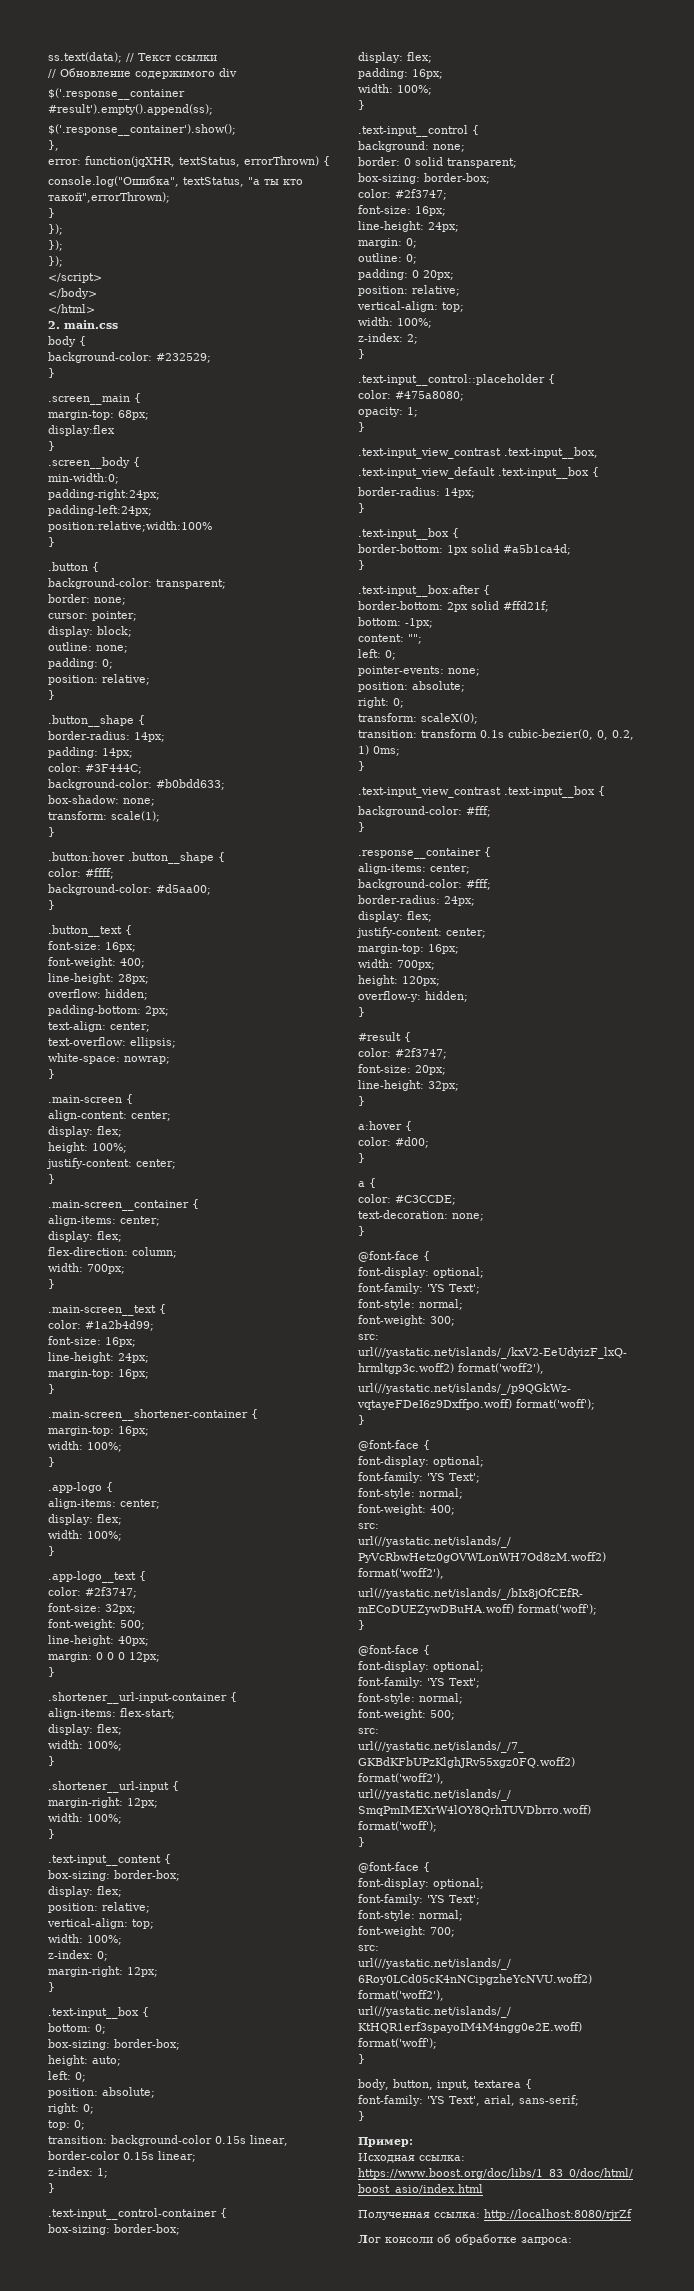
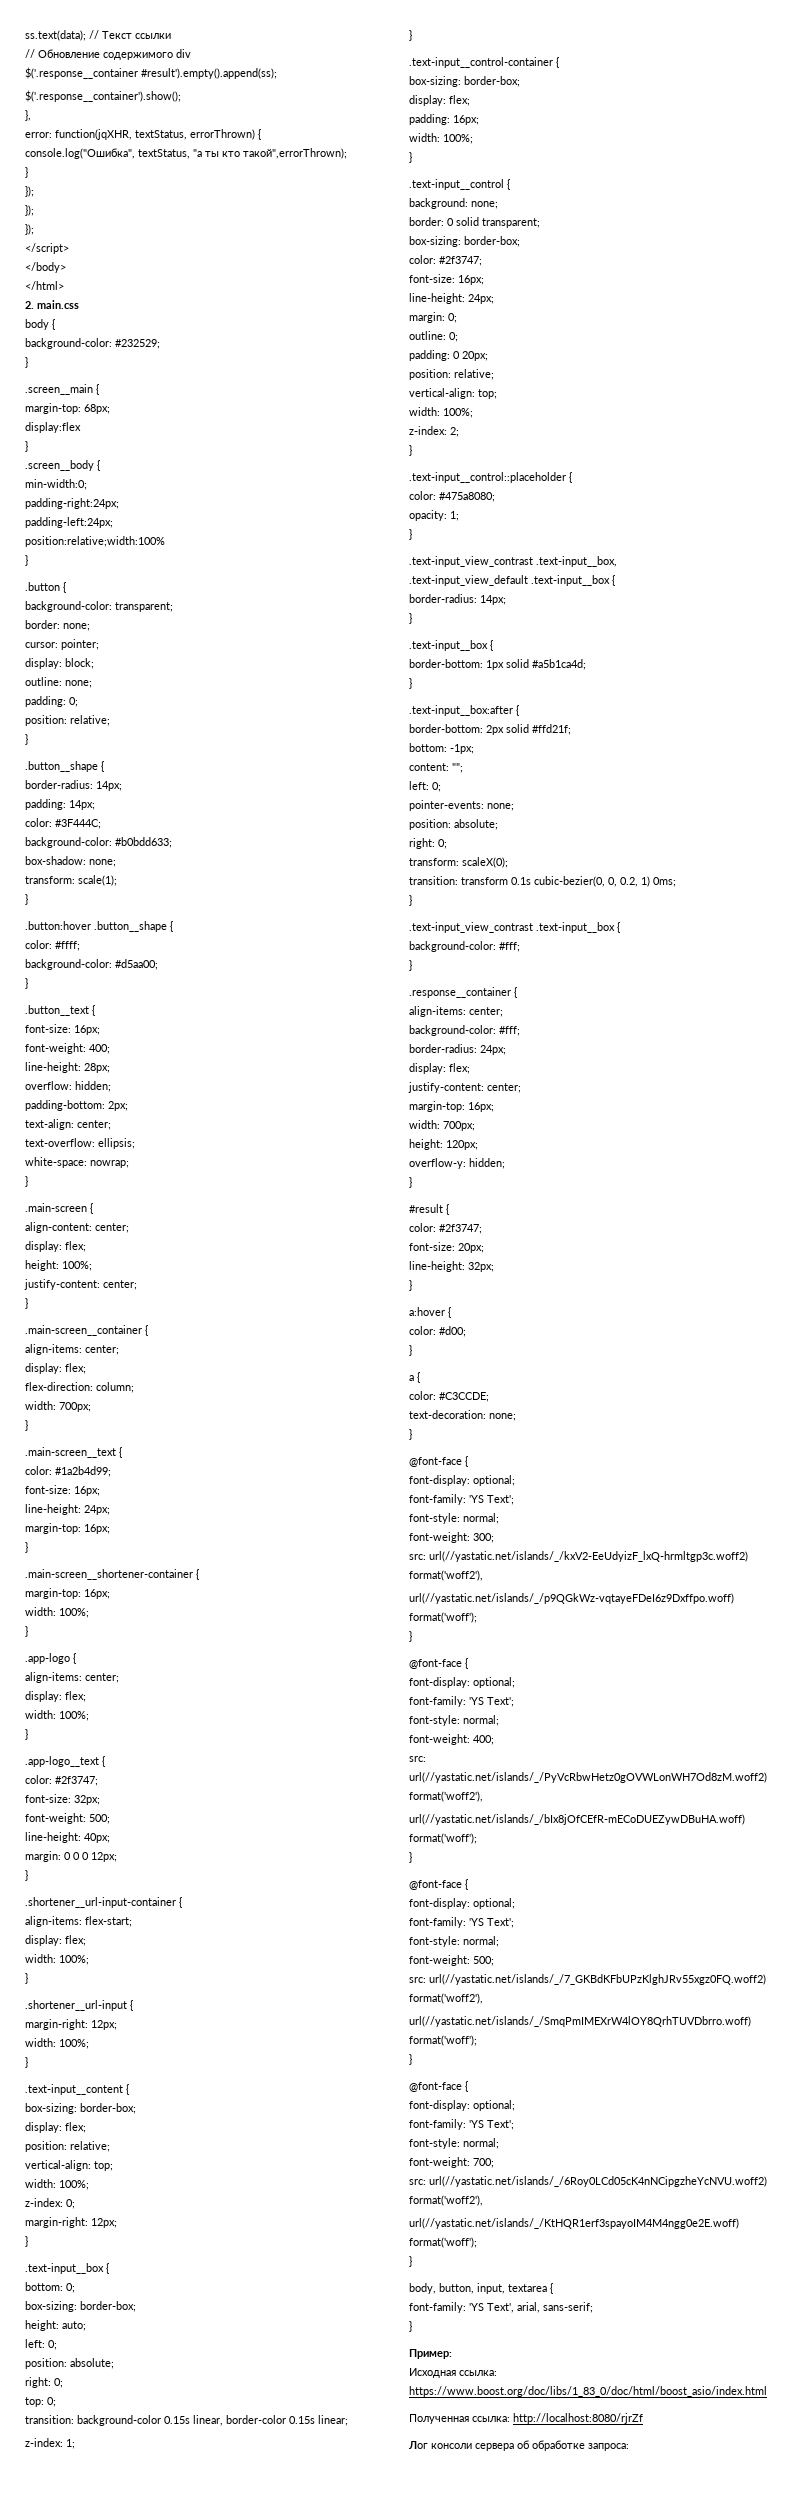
(433, 2240) none -> [475,2443,514,2451] сервера

